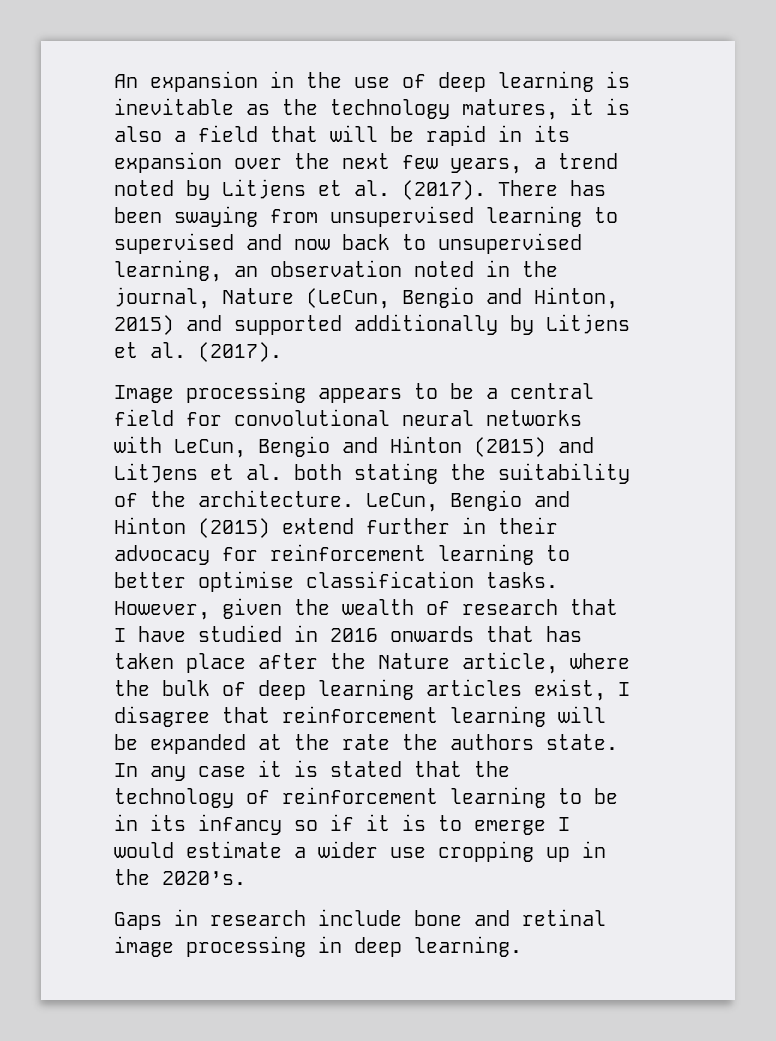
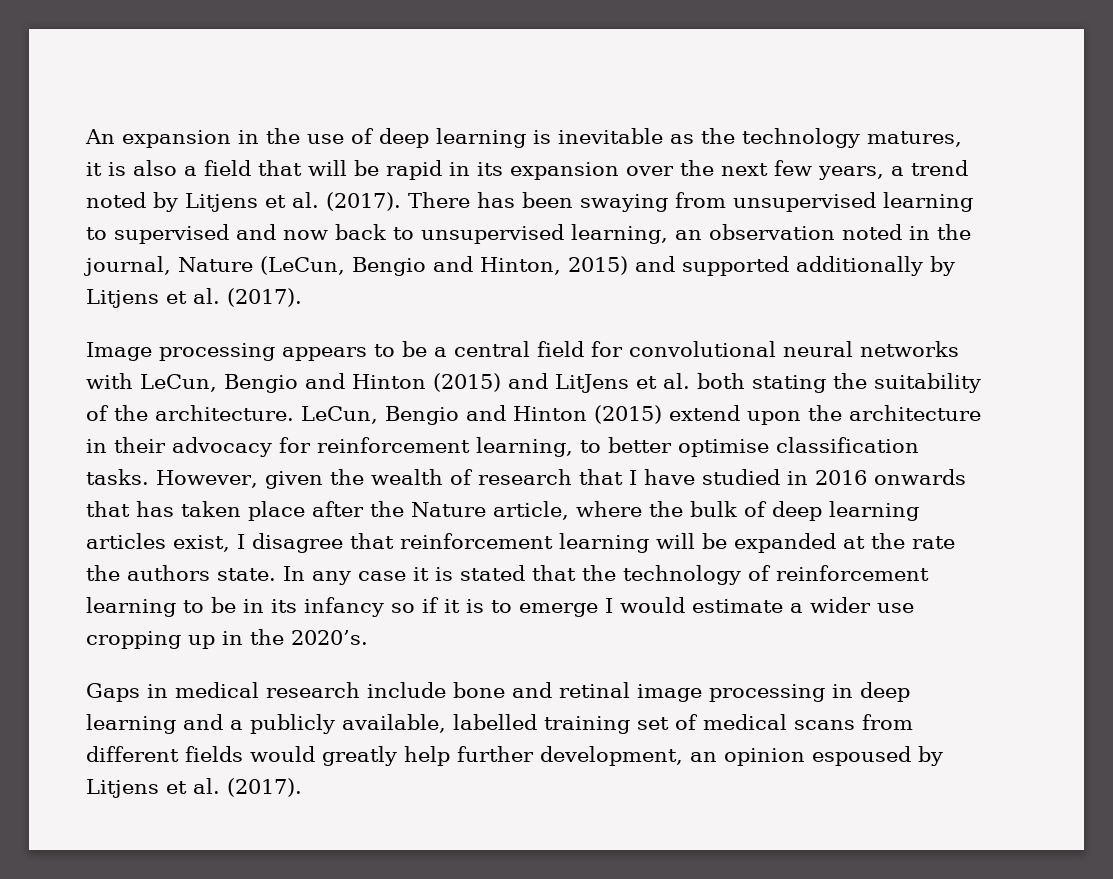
[366,518,450,534] further -> [747,405,981,425] upon the architecture
[438,544,534,565] learning -> [476,437,573,457] learning,
(198, 917) none -> [175,682,259,698] medical
[414,936,522,957] learning. -> [86,714,913,734] [86,746,943,766] [86,778,302,798] learning and a publicly available, labelled training set of medical scans from different fields would greatly help further development, an opinion espoused by Litjens et al. (2017).

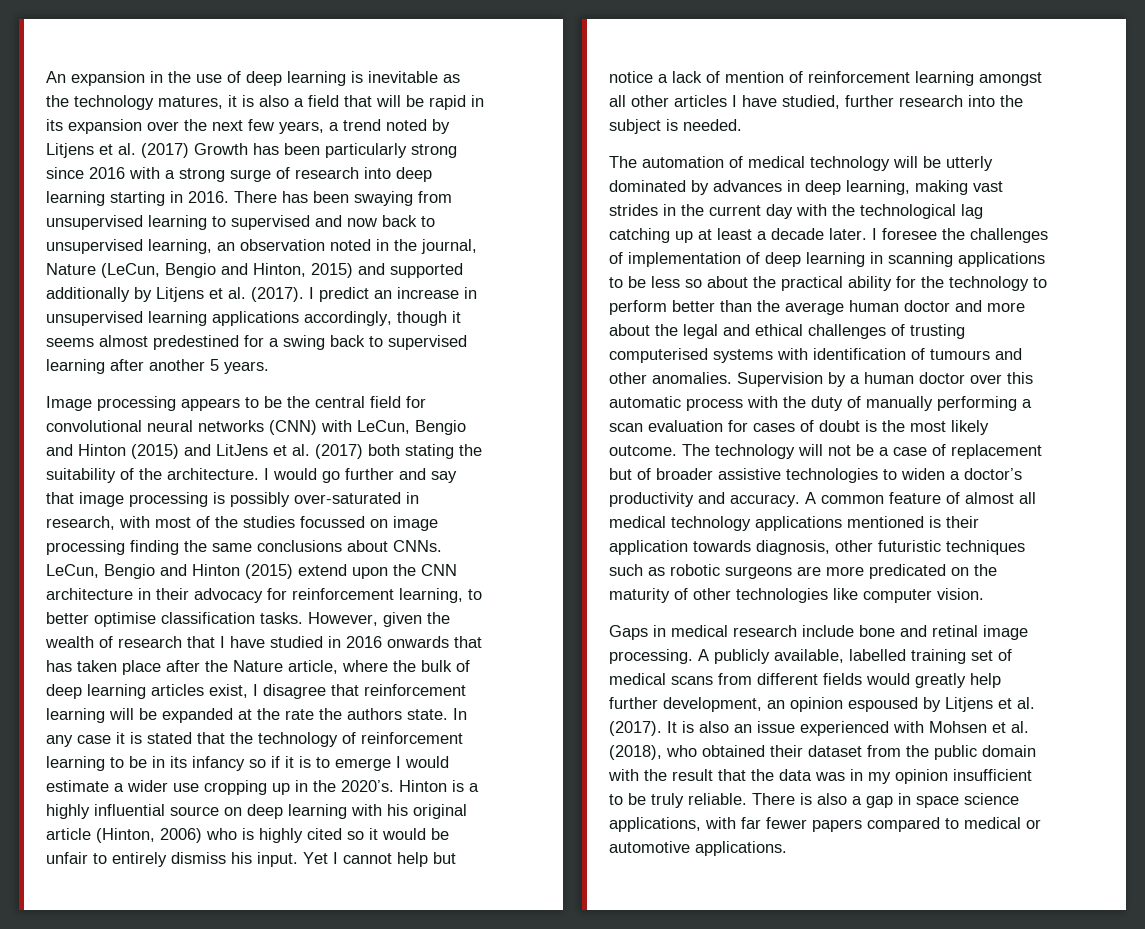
[326,192,401,211] (2017). -> [141,143,457,158] [46,167,432,182] [46,191,229,206] (2017) Growth has been particularly strong since 2016 with a strong surge of research into deep learning starting in 2016.
(302, 297) none -> [309,287,477,302] [46,311,461,326] [46,335,467,350] [46,359,269,374] I predict an increase in unsupervised learning applications accordingly, though it seems almost predestined for a swing back to supervised learning after another 5 years.
[434,347,447,357] a -> [287,396,310,408] the
(959, 349) none -> [269,420,317,435] (CNN)
(690, 381) none -> [315,444,363,459] (2017)
(294, 413) none -> [264,468,457,483] [46,492,419,507] [46,516,438,531] [46,540,442,555] I would go further and say that image processing is possibly over-saturated in research, with most of the studies focussed on image processing finding the same conclusions about CNNs.
(842, 413) none -> [421,564,457,576] CNN
(368, 637) none -> [399,780,479,792] [46,804,467,819] [46,828,449,843] [46,852,456,867] [609,71,1042,86] [609,95,1023,109] [609,119,742,134] [609,156,993,171] [609,180,1003,195] [609,204,983,219] [609,228,1048,243] [609,252,1045,267] [609,276,1047,291] [609,300,1025,315] [609,324,965,339] [609,348,1022,363] [609,372,1033,387] [609,396,1032,411] [609,420,989,435] [609,444,1042,459] [609,468,1022,483] [609,492,1036,507] [609,516,979,531] [609,540,1025,555] [609,564,997,579] [609,588,984,603] Hinton is a highly influential source on deep learning with his original article (Hinton, 2006) who is highly cited so it would be unfair to entirely dismiss his input. Yet I cannot help but notice a lack of mention of reinforcement learning amongst all other articles I have studied, further research into the subject is needed. // The automation of medical technology will be utterly dominated by advances in deep learning, making vast strides in the current day with the technological lag catching up at least a decade later. I foresee the challenges of implementation of deep learning in scanning applications to be less so about the practical ability for the technology to perform better than the average human doctor and more about the legal and ethical challenges of trusting computerised systems with identification of tumours and other anomalies. Supervision by a human doctor over this automatic process with the duty of manually performing a scan evaluation for cases of doubt is the most likely outcome. The technology will not be a case of replacement but of broader assistive technologies to widen a doctor’s productivity and accuracy. A common feature of almost all medical technology applications mentioned is their application towards diagnosis, other futuristic techniques such as robotic surgeons are more predicated on the maturity of other technologies like computer vision.
[709,682,910,702] [86,714,243,734] processing in deep learning and a -> [609,649,709,664] processing. A
(302, 787) none -> [667,721,1029,736] [609,745,1036,760] [608,769,1032,784] [609,793,1019,808] [609,817,1041,832] [609,841,787,856] It is also an issue experienced with Mohsen et al. (2018), who obtained their dataset from the public domain with the result that the data was in my opinion insufficient to be truly reliable. There is also a gap in space science applications, with far fewer papers compared to medical or automotive applications.

